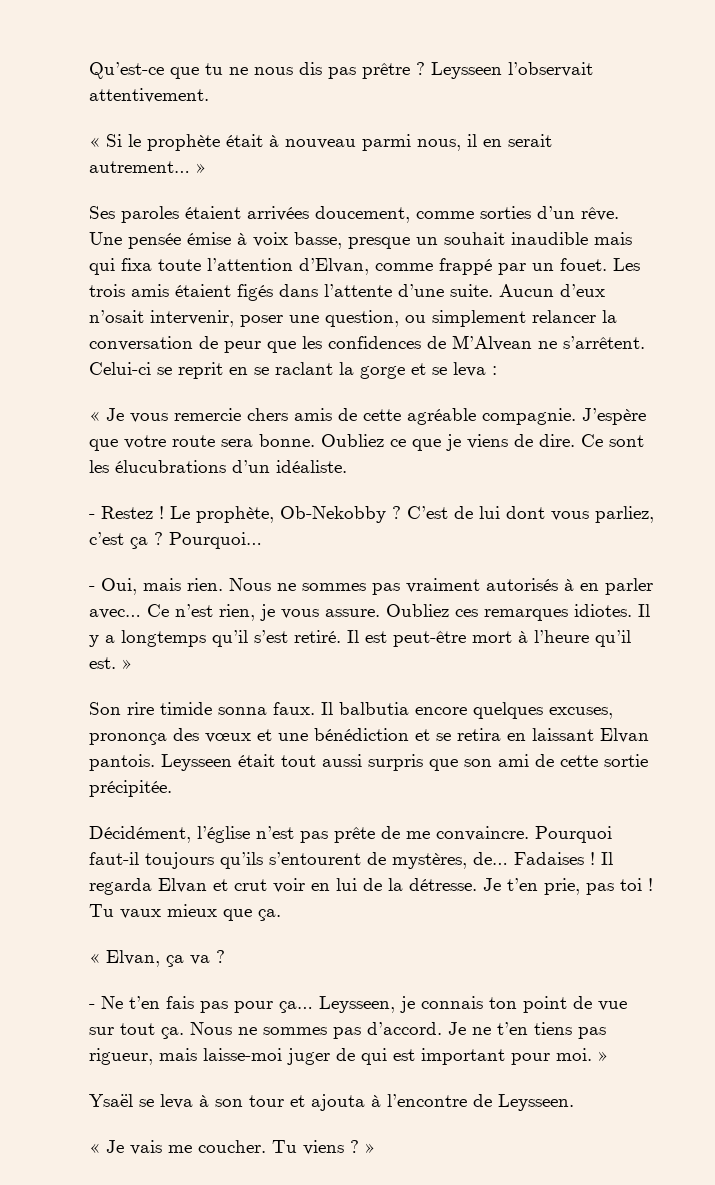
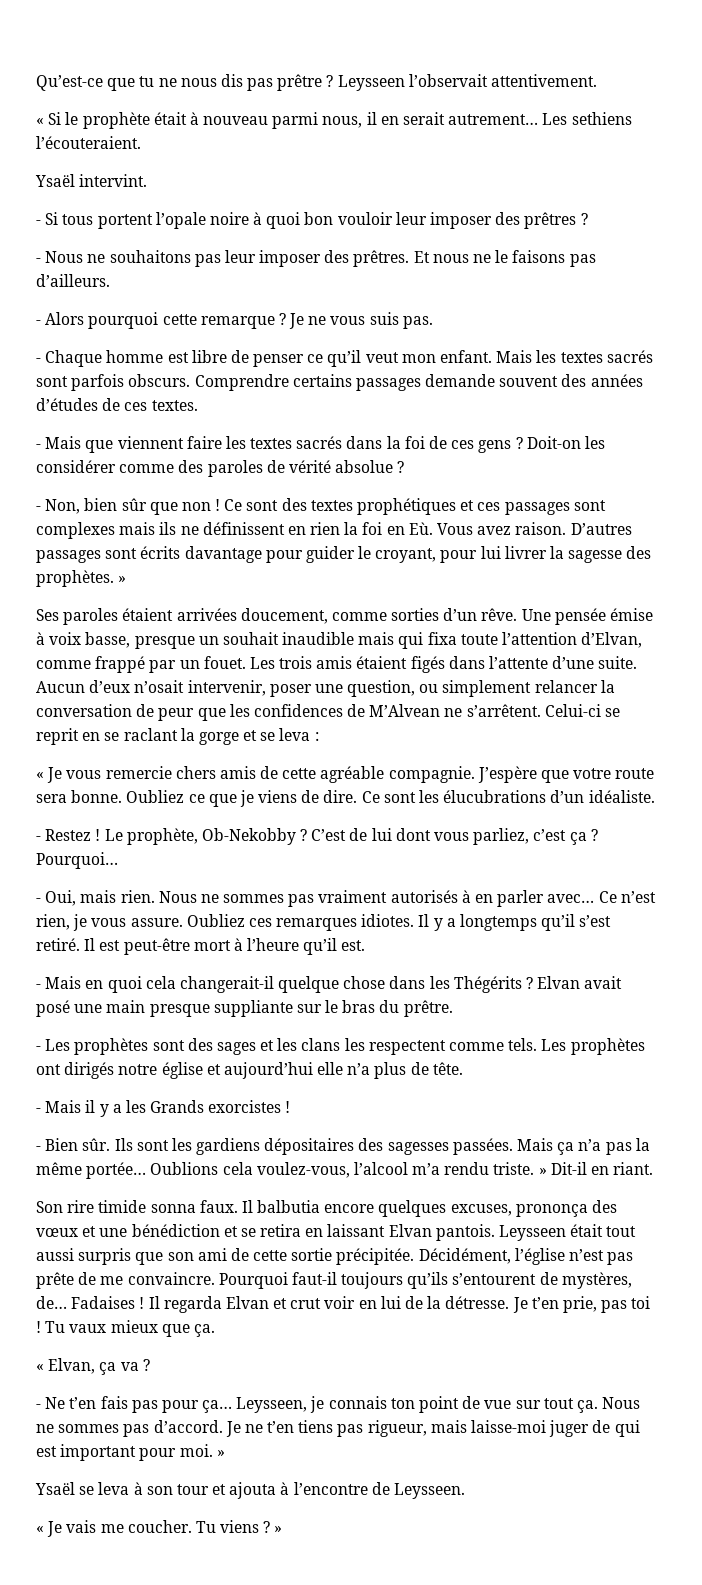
(190, 167) none -> [542,112,632,125] [36,136,141,149] [35,174,148,187] [36,212,588,229] [36,250,596,267] [36,274,110,287] [36,312,433,329] [36,350,653,367] [36,374,643,391] [36,398,198,411] [36,436,605,453] [36,460,405,477] [36,498,606,515] [36,522,632,539] [36,546,652,563] [36,570,114,587] Les sethiens l’écouteraient. // Ysaël intervint. // - Si tous portent l’opale noire à quoi bon vouloir leur imposer des prêtres ? // - Nous ne souhaitons pas leur imposer des prêtres. Et nous ne le faisons pas d’ailleurs. // - Alors pourquoi cette remarque ? Je ne vous suis pas. // - Chaque homme est libre de penser ce qu’il veut mon enfant. Mais les textes sacrés sont parfois obscurs. Comprendre certains passages demande souvent des années d’études de ces textes. // - Mais que viennent faire les textes sacrés dans la foi de ces gens ? Doit-on les considérer comme des paroles de vérité absolue ? // - Non, bien sûr que non ! Ce sont des textes prophétiques et ces passages sont complexes mais ils ne définissent en rien la foi en Eù. Vous avez raison. D’autres passages sont écrits davantage pour guider le croyant, pour lui livrer la sagesse des prophètes.
[122,659,133,669] » -> [36,976,623,993] [36,1000,453,1017] [36,1038,645,1055] [36,1062,463,1079] [36,1100,291,1117] [36,1138,650,1155] [36,1162,654,1179] // - Mais en quoi cela changerait-il quelque chose dans les Thégérits ? Elvan avait posé une main presque suppliante sur le bras du prêtre. // - Les prophètes sont des sages et les clans les respectent comme tels. Les prophètes ont dirigés notre église et aujourd’hui elle n’a plus de tête. // - Mais il y a les Grands exorcistes ! // - Bien sûr. Ils sont les gardiens dépositaires des sagesses passées. Mais ça n’a pas la même portée… Oublions cela voulez-vous, l’alcool m’a rendu triste. » Dit-il en riant.
(172, 788) // -> (415, 1256) none

